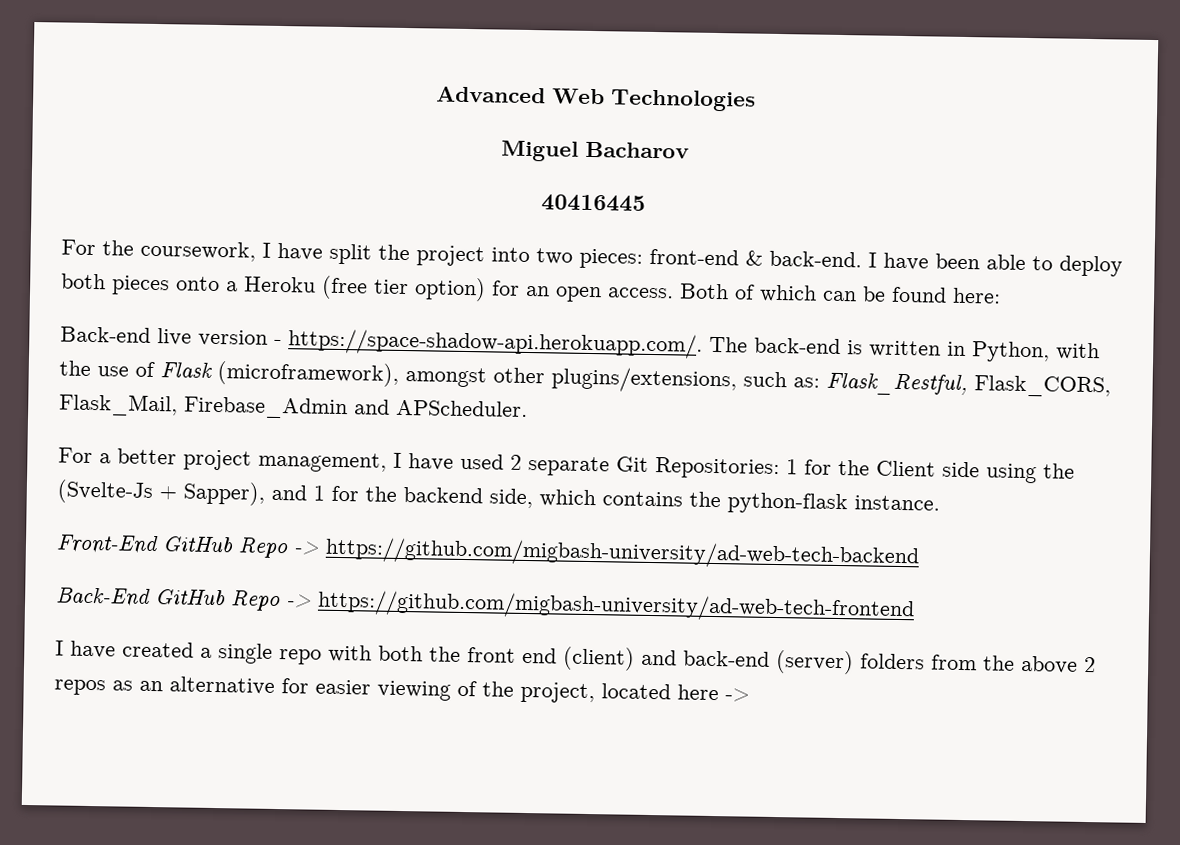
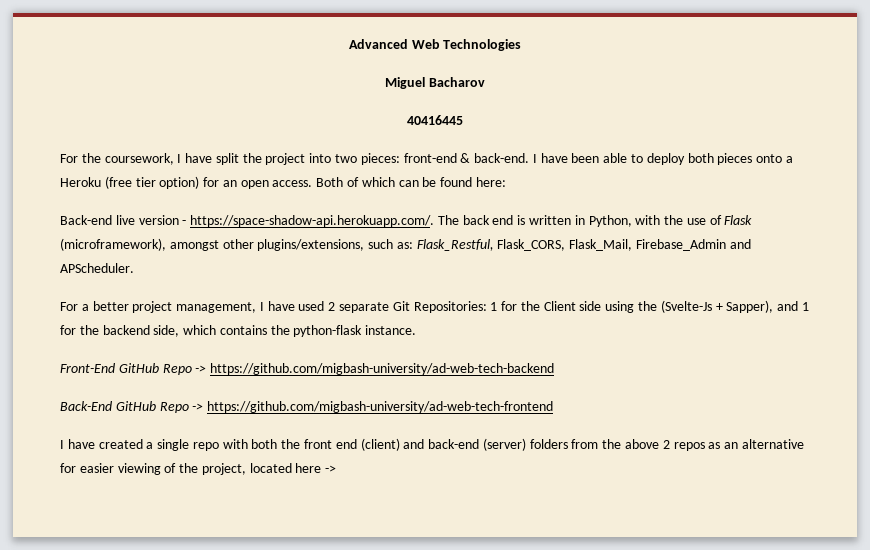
[754,337,841,355] back-end -> [462,215,514,225] back end

